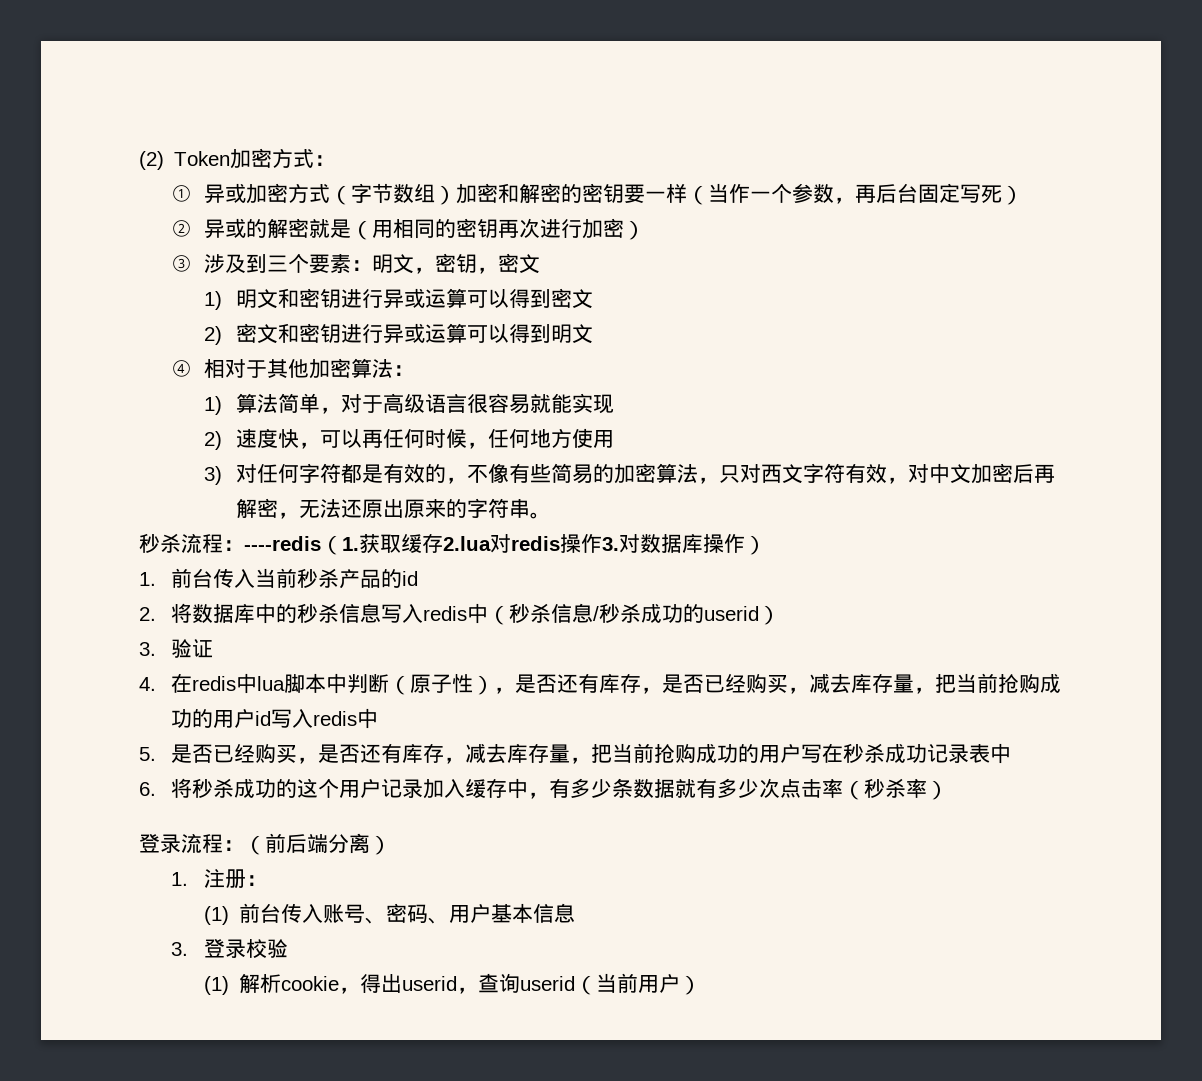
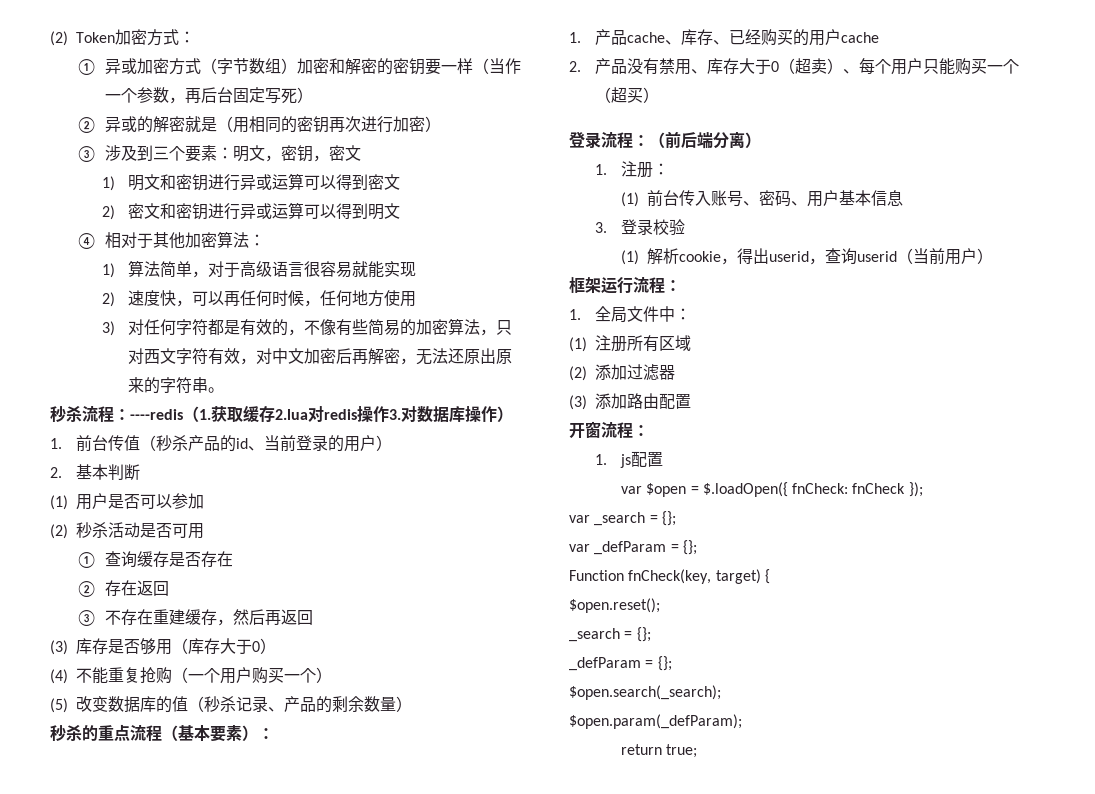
[234,568,298,588] 入当前 -> [123,435,156,451] 值（
[139,603,781,625] [139,639,214,658] [139,673,1062,695] [171,708,379,729] [139,743,1012,764] [139,778,928,800] // 2.将数据库中的秒杀信息写入redis中（秒杀信息/秒杀成功的userid） // 3.验证 // 4.在redis中lua脚本中判断（原子性），是否还有库存，是否已经购买，减去库存量，把当前抢购成功的用户id写入redis中 // 5.是否已经购买，是否还有库存，减去库存量，把当前抢购成功的用户写在秒杀成功记录表中 // 6.将秒杀成功的这个用户记录加入缓存中，有多少条数据就有多少次点击率（秒杀率 -> [247,435,392,452] [50,464,140,480] [50,493,204,510] [50,522,204,539] [75,551,233,568] [75,580,169,597] [75,609,313,626] [50,638,276,655] [50,667,332,684] [50,696,412,713] [50,724,274,742] [569,29,879,46] [569,58,1019,75] [594,87,643,103] 、当前登录的用户） // 2.基本判断 // (1)用户是否可以参加 // (2)秒杀活动是否可用 // ①查询缓存是否存在 // ②存在返回 // ③不存在重建缓存，然后再返回 // (3)库存是否够用（库存大于0） // (4)不能重复抢购（一个用户购买一个） // (5)改变数据库的值（秒杀记录、产品的剩余数量） // 秒杀的重点流程（基本要素）： // 1.产品cache、库存、已经购买的用户cache // 2.产品没有禁用、库存大于0（超卖）、每个用户只能购买一个（超买
(701, 985) none -> [569,277,681,294] [569,306,691,323] [569,335,691,352] [569,364,675,381] [569,393,691,410] [569,421,649,439] [594,451,663,468] [620,482,923,497] [569,511,676,526] [569,540,697,555] [569,569,770,584] [569,598,660,613] [569,627,651,642] [569,656,672,671] [569,685,721,700] [569,714,742,729] [620,744,698,758] // 框架运行流程： // 1.全局文件中： // (1)注册所有区域 // (2)添加过滤器 // (3)添加路由配置 // 开窗流程： // 1. js配置 // var $open = $.loadOpen({ fnCheck: fnCheck }); // var _search = {}; // var _defParam = {}; // Function fnCheck(key, target) { // $open.reset(); // _search = {}; // _defParam = {}; // $open.search(_search); // $open.param(_defParam); // return true;

